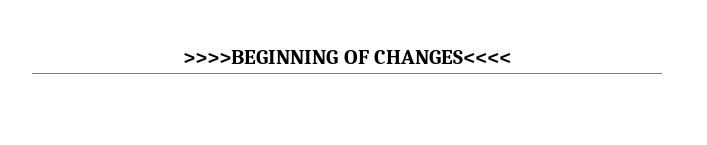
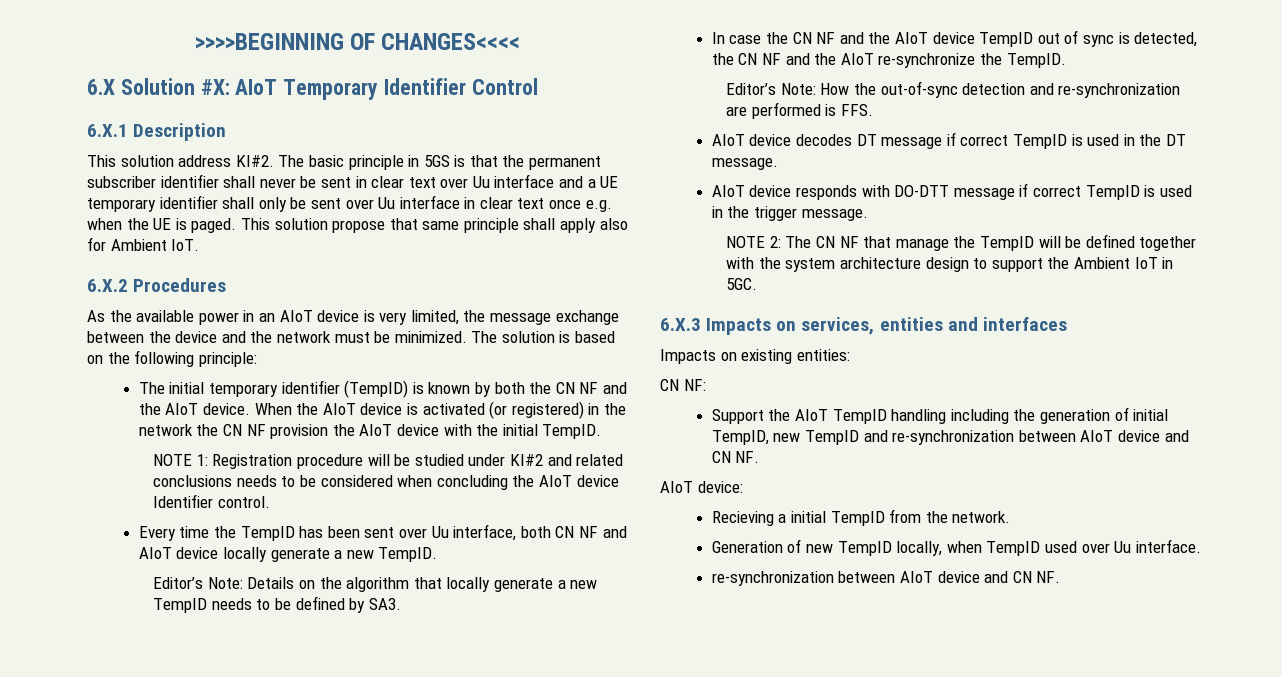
(512, 57) none -> [87,78,538,100] [87,123,227,141] [87,155,602,170] [87,174,619,188] [87,195,612,212] [87,218,628,233] [87,237,200,251] [87,278,227,292] [87,310,619,325] [87,331,616,343] [87,350,257,367] [138,380,627,398] [138,401,626,419] [138,424,602,439] [153,454,624,469] [153,475,619,490] [153,494,270,508] [138,524,627,541] [138,547,438,562] [153,577,598,592] [153,596,401,613] [711,30,1198,47] [711,53,1066,68] [726,81,1181,98] [726,102,874,119] [711,132,1186,149] [711,158,778,170] [711,183,1192,200] [711,206,868,221] [726,234,1197,251] [726,257,1174,272] [726,278,758,290] [660,317,1067,335] [660,349,850,364] [660,379,706,391] [711,407,1169,424] [711,430,1189,445] [711,451,760,463] [660,481,743,493] [711,509,1011,526] [711,539,1201,556] [711,571,1061,586] // 6.X Solution #X: AIoT Temporary Identifier Control // 6.X.1 Description // This solution address KI#2. The basic principle in 5GS is that the permanent subscriber identifier shall never be sent in clear text over Uu interface and a UE temporary identifier shall only be sent over Uu interface in clear text once e.g. when the UE is paged. This solution propose that same principle shall apply also for Ambient IoT. // 6.X.2 Procedures // As the available power in an AIoT device is very limited, the message exchange between the device and the network must be minimized. The solution is based on the following principle: // The initial temporary identifier (TempID) is known by both the CN NF and the AIoT device. When the AIoT device is activated (or registered) in the network the CN NF provision the AIoT device with the initial TempID. // NOTE 1: Registration procedure will be studied under KI#2 and related conclusions needs to be considered when concluding the AIoT device Identifier control. // Every time the TempID has been sent over Uu interface, both CN NF and AIoT device locally generate a new TempID. // Editor’s Note: Details on the algorithm that locally generate a new TempID needs to be defined by SA3. // In case the CN NF and the AIoT device TempID out of sync is detected, the CN NF and the AIoT re-synchronize the TempID. // Editor’s Note: How the out-of-sync detection and re-synchronization are performed is FFS. // AIoT device decodes DT message if correct TempID is used in the DT message. // AIoT device responds with DO-DTT message if correct TempID is used in the trigger message. // NOTE 2: The CN NF that manage the TempID will be defined together with the system architecture design to support the Ambient IoT in 5GC. // 6.X.3 Impacts on services, entities and interfaces // Impacts on existing entities: // CN NF: // Support the AIoT TempID handling including the generation of initial TempID, new TempID and re-synchronization between AIoT device and CN NF. // AIoT device: // Recieving a initial TempID from the network. // Generation of new TempID locally, when TempID used over Uu interface. // re-synchronization between AIoT device and CN NF.

